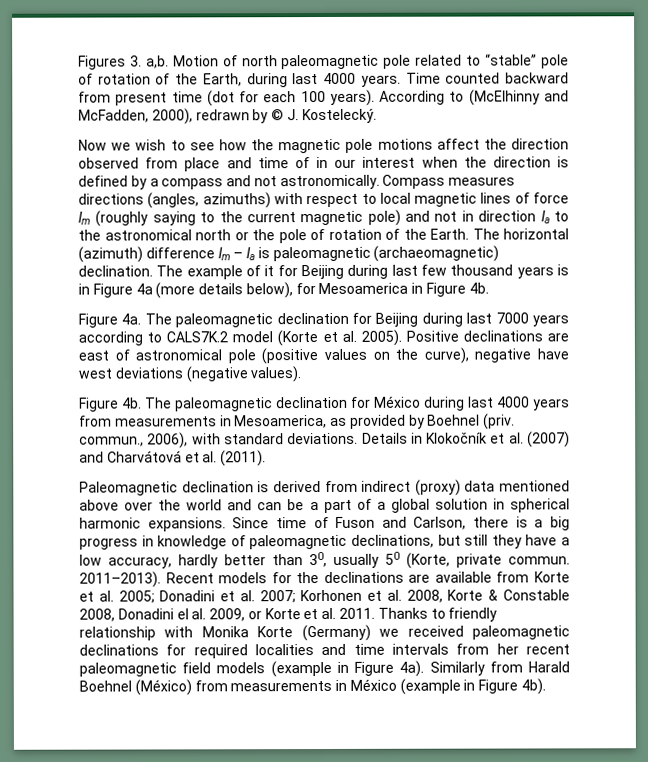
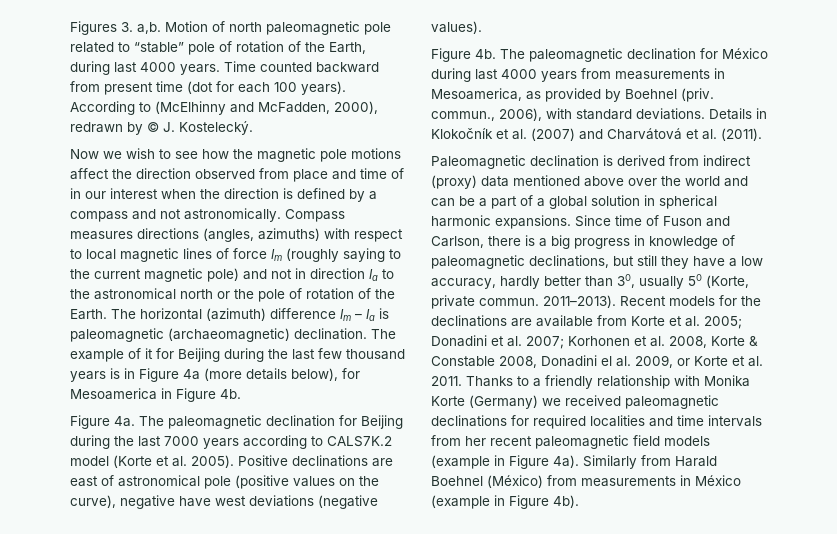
(389, 271) none -> [268,349,288,359] the
(463, 319) none -> [114,436,134,446] the
(446, 613) none -> [533,378,541,387] a

